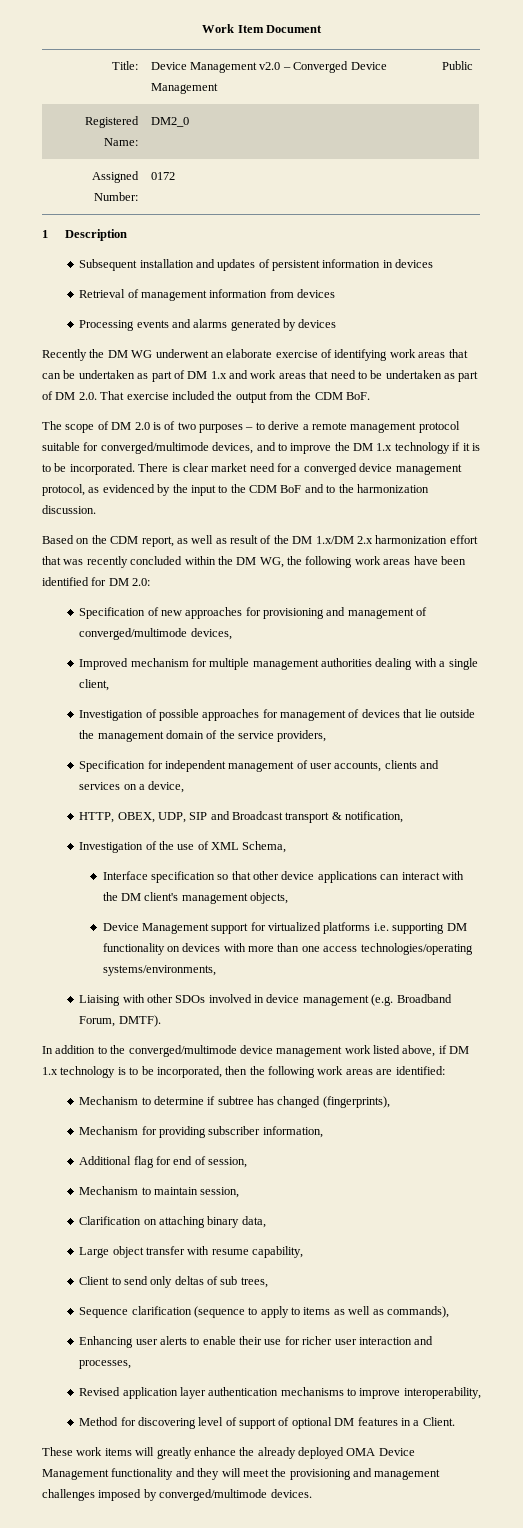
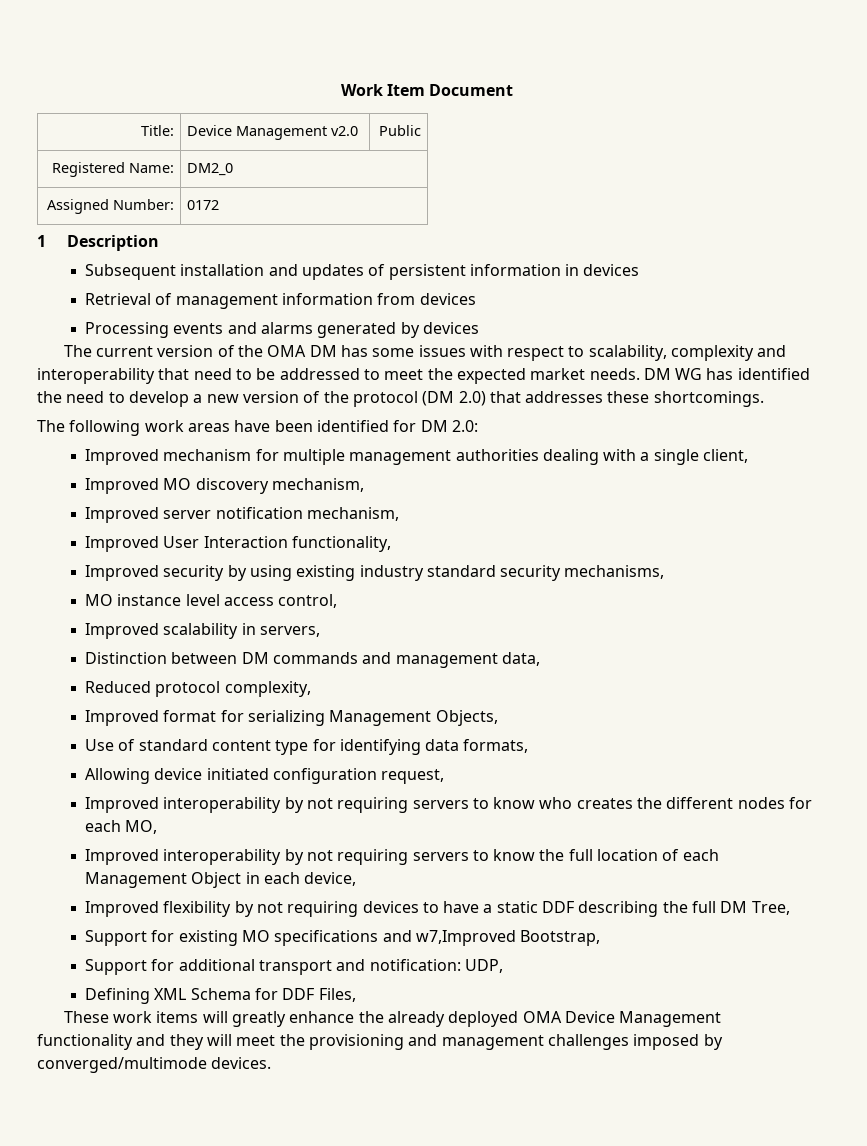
[282,61,387,73] [150,83,218,94] – Converged Device Management -> (359, 131) none
[42,349,468,361] [42,370,479,382] [42,391,371,403] [42,421,460,433] [42,442,480,454] [42,463,462,475] [42,484,429,496] [42,505,96,514] [42,535,478,547] [42,556,302,568] Recently the DM WG underwent an elaborate exercise of identifying work areas that can be undertaken as part of DM 1.x and work areas that need to be undertaken as part of DM 2.0. That exercise included the output from the CDM BoF. // The scope of DM 2.0 is of two purposes – to derive a remote management protocol suitable for converged/multimode devices, and to improve the DM 1.x technology if it is to be incorporated. There is clear market need for a converged device management protocol, as evidenced by the input to the CDM BoF and to the harmonization discussion. // Based on the CDM report, as well as result of the DM 1.x/DM 2.x harmonization effort that was recently concluded within the DM WG, the -> [63,345,787,361] [37,368,810,384] [37,391,764,407] [37,420,65,432] The current version of the OMA DM has some issues with respect to scalability, complexity and interoperability that need to be addressed to meet the expected market needs. DM WG has identified the need to develop a new version of the protocol (DM 2.0) that addresses these shortcomings. // The
[79,607,428,619] [79,628,232,640] // Specification of new approaches for provisioning and management of converged/multimode devices, -> (478, 426) none
[79,709,475,721] [79,730,327,742] [79,760,440,772] [79,781,185,793] [79,811,404,823] [79,841,287,853] [102,871,464,883] [102,892,289,904] [102,922,467,934] [102,943,473,955] [102,965,216,976] [79,994,452,1006] [79,1015,161,1027] [42,1045,470,1057] [42,1066,445,1078] [79,1096,390,1108] [79,1126,323,1138] [79,1156,248,1168] [79,1186,240,1198] [79,1216,266,1228] [79,1246,304,1258] [79,1276,268,1288] [79,1306,449,1318] [79,1336,434,1348] [79,1360,132,1369] [79,1387,481,1399] [79,1417,455,1429] Investigation of possible approaches for management of devices that lie outside the management domain of the service providers, // Specification for independent management of user accounts, clients and services on a device, // HTTP, OBEX, UDP, SIP and Broadcast transport & notification, // Investigation of the use of XML Schema, // Interface specification so that other device applications can interact with the DM client's management objects, // Device Management support for virtualized platforms i.e. supporting DM functionality on devices with more than one access technologies/operating systems/environments, // Liaising with other SDOs involved in device management (e.g. Broadband Forum, DMTF). // In addition to the converged/multimode device management work listed above, if DM 1.x technology is to be incorporated, then the following work areas are identified: // Mechanism to determine if subtree has changed (fingerprints), // Mechanism for providing subscriber information, // Additional flag for end of session, // Mechanism to maintain session, // Clarification on attaching binary data, // Large object transfer with resume capability, // Client to send only deltas of sub trees, // Sequence clarification (sequence to apply to items as well as commands), // Enhancing user alerts to enable their use for richer user interaction and processes, // Revised application layer authentication mechanisms to improve interoperability, // Method for discovering level of support of optional DM features in a Client. -> [84,478,364,494] [84,507,399,523] [84,536,391,552] [84,565,665,581] [84,594,338,608] [84,623,320,639] [84,652,540,668] [84,681,311,697] [84,710,498,726] [84,739,529,755] [84,768,445,784] [84,797,813,813] [84,820,158,834] [84,849,719,865] [84,872,357,888] [84,901,790,917] [84,930,601,946] [84,959,503,975] [84,988,356,1004] Improved MO discovery mechanism, // Improved server notification mechanism, // Improved User Interaction functionality, // Improved security by using existing industry standard security mechanisms, // MO instance level access control, // Improved scalability in servers, // Distinction between DM commands and management data, // Reduced protocol complexity, // Improved format for serializing Management Objects, // Use of standard content type for identifying data formats, // Allowing device initiated configuration request, // Improved interoperability by not requiring servers to know who creates the different nodes for each MO, // Improved interoperability by not requiring servers to know the full location of each Management Object in each device, // Improved flexibility by not requiring devices to have a static DDF describing the full DM Tree, // Support for existing MO specifications and w7,Improved Bootstrap, // Support for additional transport and notification: UDP, // Defining XML Schema for DDF Files,

